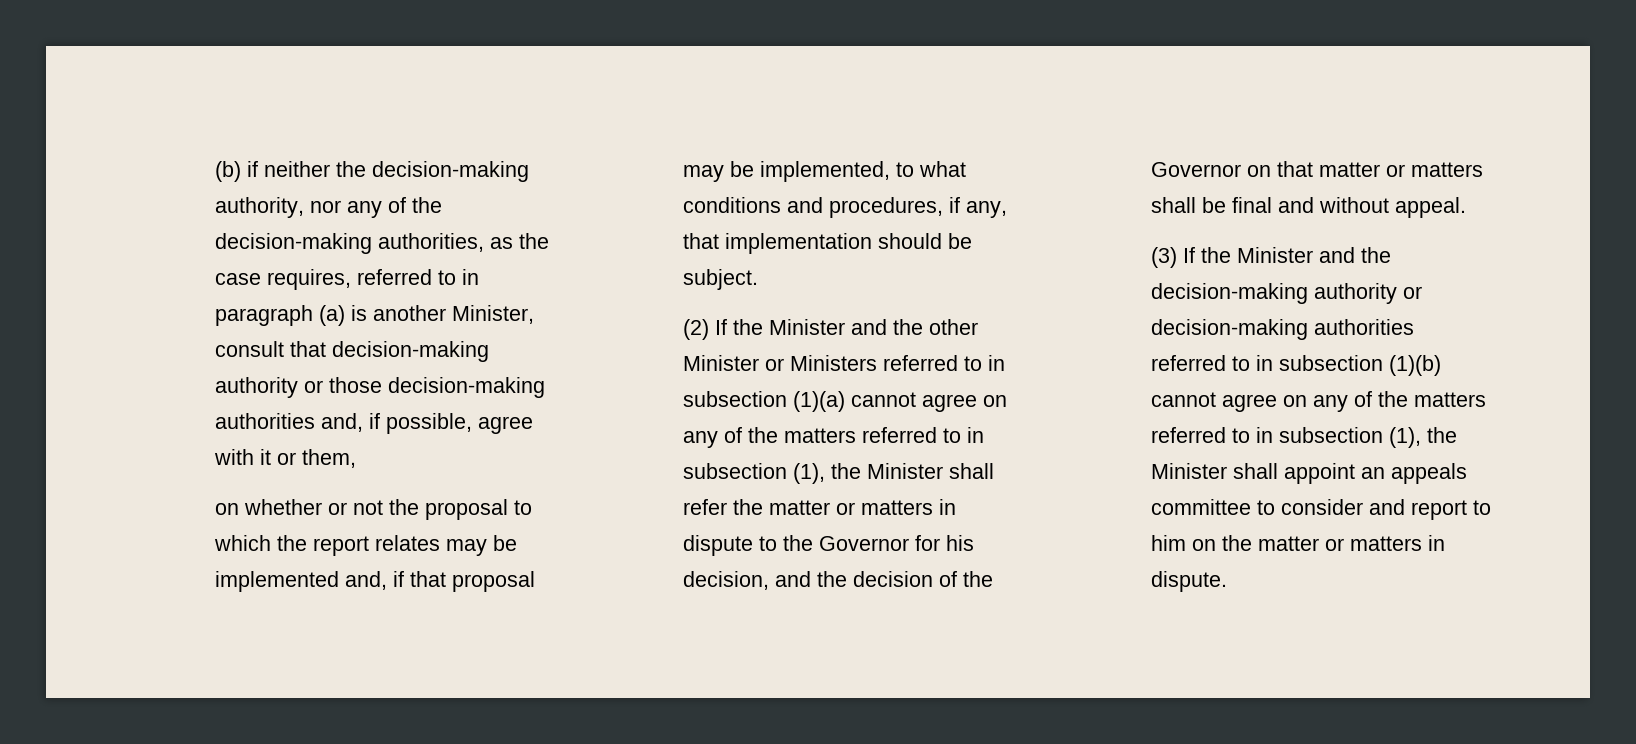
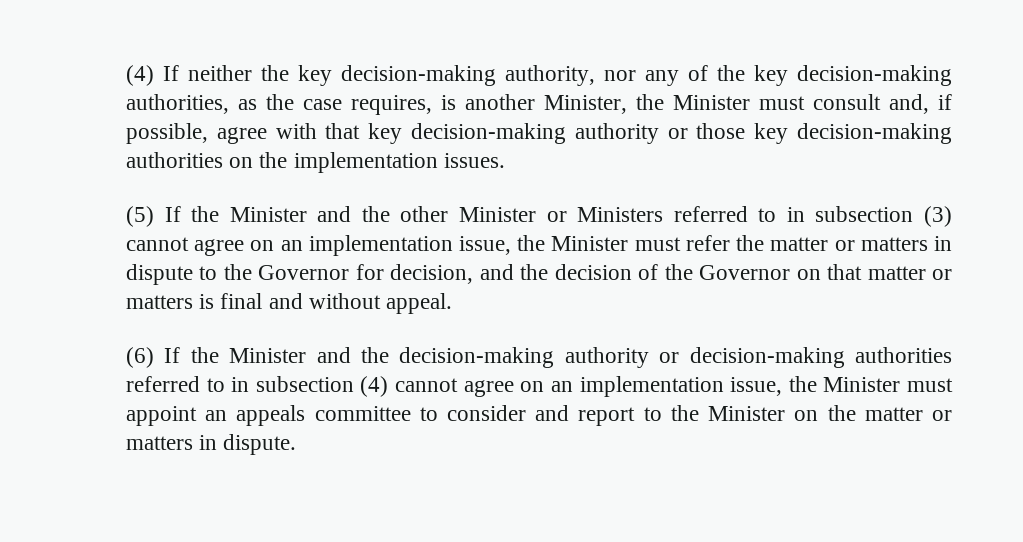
[214,161,258,182] (b) if -> [125,65,179,86] (4) If
(366, 169) none -> [297,65,332,86] key
(442, 205) none -> [753,65,788,86] key
[356,269,479,285] [214,305,534,326] [214,341,489,362] [214,377,545,398] [214,413,315,429] referred to in paragraph (a) is another Minister, consult that decision-making authority or those decision-making authorities -> [440,94,881,114] is another Minister, the Minister must consult
[259,449,356,468] [214,499,532,520] [213,535,517,556] [214,571,535,592] [682,161,966,182] [682,197,1007,218] [682,233,972,254] [682,269,758,290] [682,319,709,340] it or them, // on whether or not the proposal to which the report relates may be implemented and, if that proposal may be implemented, to what conditions and procedures, if any, that implementation should be subject. // (2) -> [325,123,952,144] [125,152,505,173] [125,206,154,227] that key decision-making authority or those key decision-making authorities on the implementation issues. // (5)
[792,391,1007,412] [682,427,984,448] [682,463,994,484] (1)(a) cannot agree on any of the matters referred to in subsection (1), the Minister shall -> [923,206,952,227] [125,235,681,256] (3) cannot agree on an implementation issue, the Minister must
[945,535,974,551] his -> (384, 272) none
[1150,197,1226,213] shall be -> [199,294,215,309] is
[1150,247,1177,268] (3) -> [125,347,154,368] (6)
[1388,355,1441,376] [1150,391,1486,412] [1150,427,1457,448] [1150,463,1278,479] (1)(b) cannot agree on any of the matters referred to in subsection (1), the Minister shall -> [360,376,954,397] (4) cannot agree on an implementation issue, the Minister must
[1150,535,1186,551] him -> [670,405,786,421] the Minister

